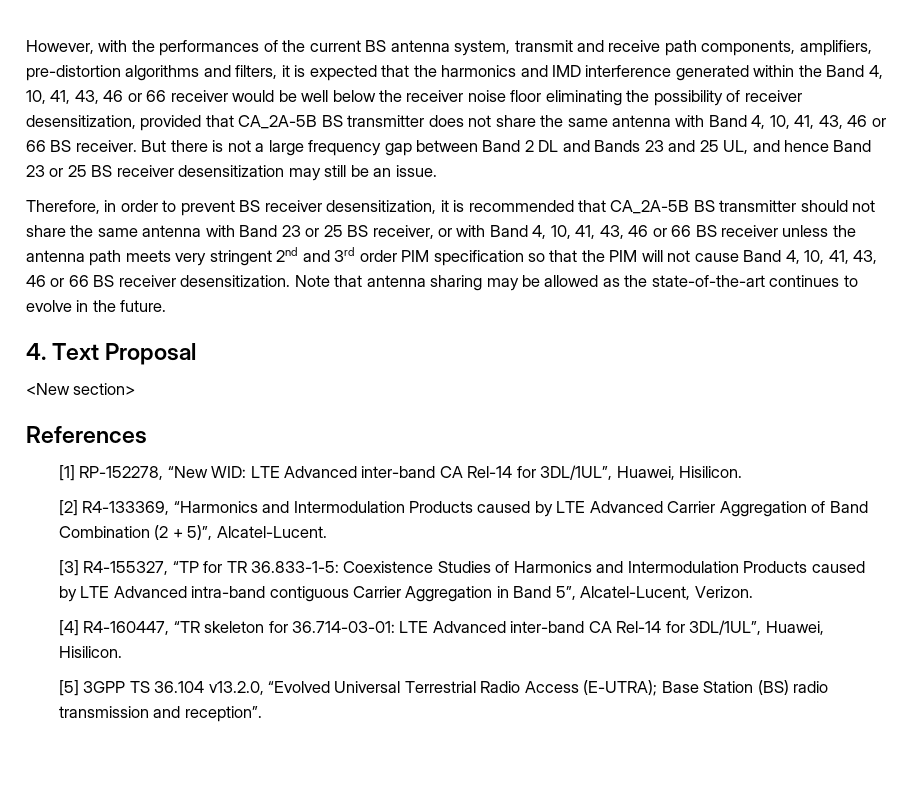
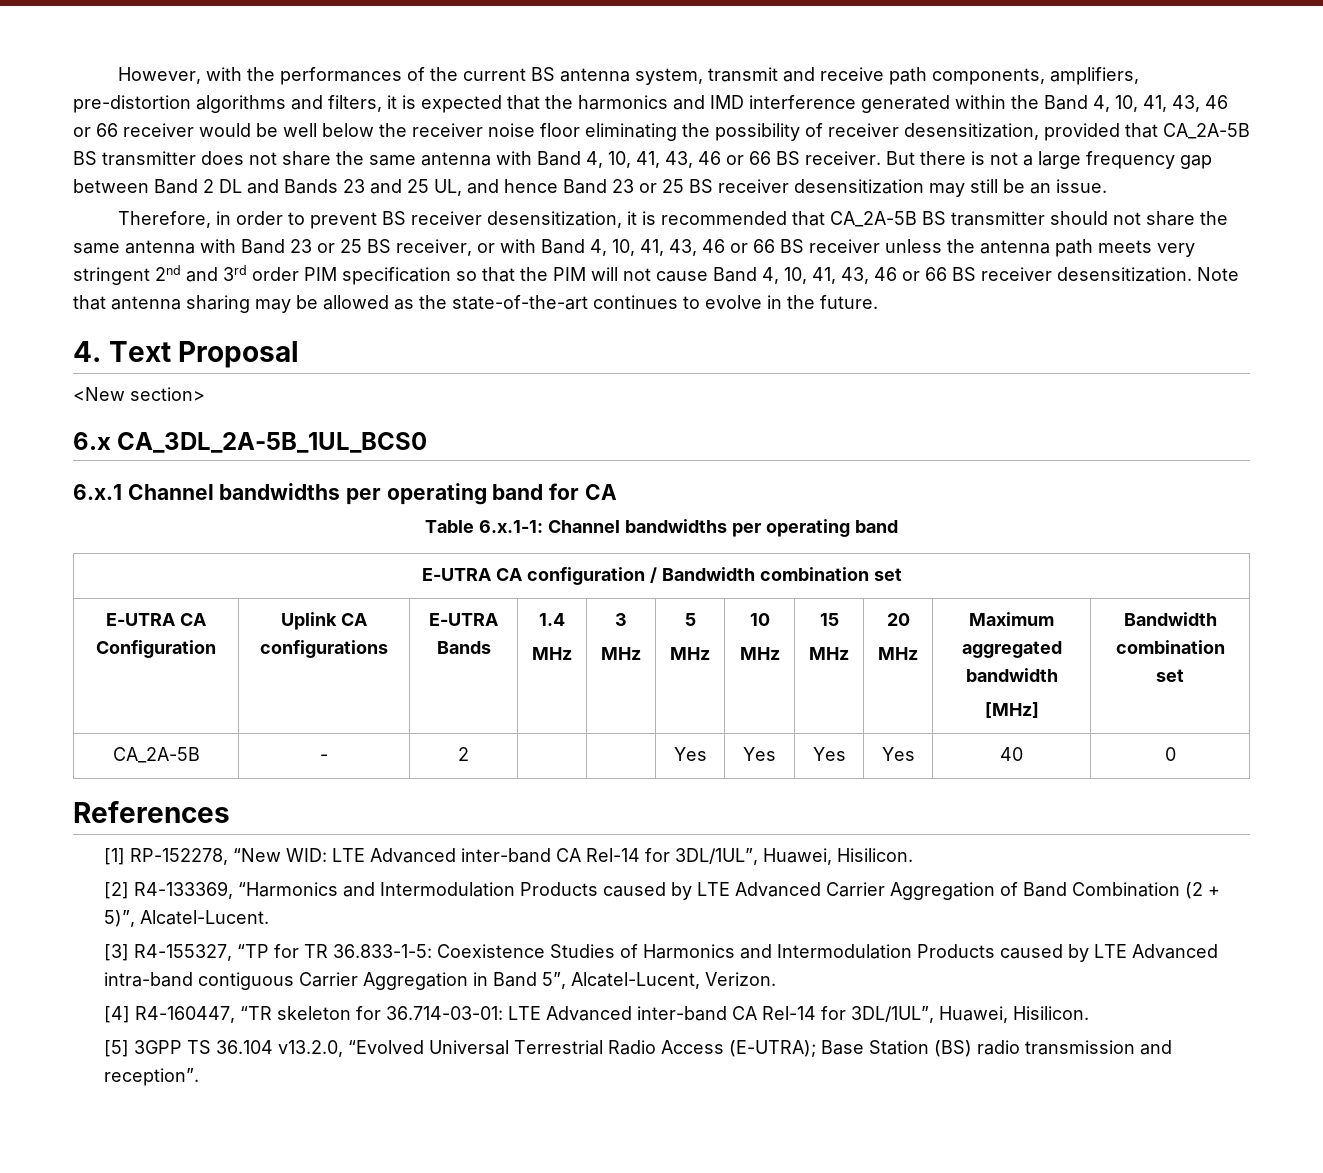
(136, 389) none -> [73,432,428,453] [73,483,617,505] [425,519,898,537] [421,567,902,585] [106,613,206,626] [96,640,216,658] [281,612,367,630] [260,640,388,658] [429,613,498,626] [436,641,491,654] [539,613,565,626] [532,647,572,660] [615,613,627,626] [601,647,641,660] [684,613,696,626] [670,647,710,660] [749,613,770,626] [739,647,780,660] [819,613,839,626] [809,647,849,660] [886,613,910,626] [878,647,918,660] [969,612,1054,626] [961,641,1062,658] [965,668,1058,682] [984,702,1039,719] [1123,612,1217,626] [1115,640,1225,654] [1156,669,1184,682] [112,747,200,763] [320,754,328,761] [458,747,469,761] [673,747,707,761] [743,747,776,761] [812,747,846,761] [881,747,915,761] [1000,747,1023,761] [1164,747,1176,761] // 6.x CA_3DL_2A-5B_1UL_BCS0 // 6.x.1 Channel bandwidths per operating band for CA // Table 6.x.1-1: Channel bandwidths per operating band // E-UTRA CA configuration / Bandwidth combination set // E-UTRA CA Configuration | Uplink CA configurations | E-UTRA Bands | 1.4 // MHz | 3 // MHz | 5 // MHz | 10 // MHz | 15 // MHz | 20 // MHz | Maximum aggregated bandwidth // [MHz] | Bandwidth combination set // CA_2A-5B | - | 2 | | | Yes | Yes | Yes | Yes | 40 | 0

